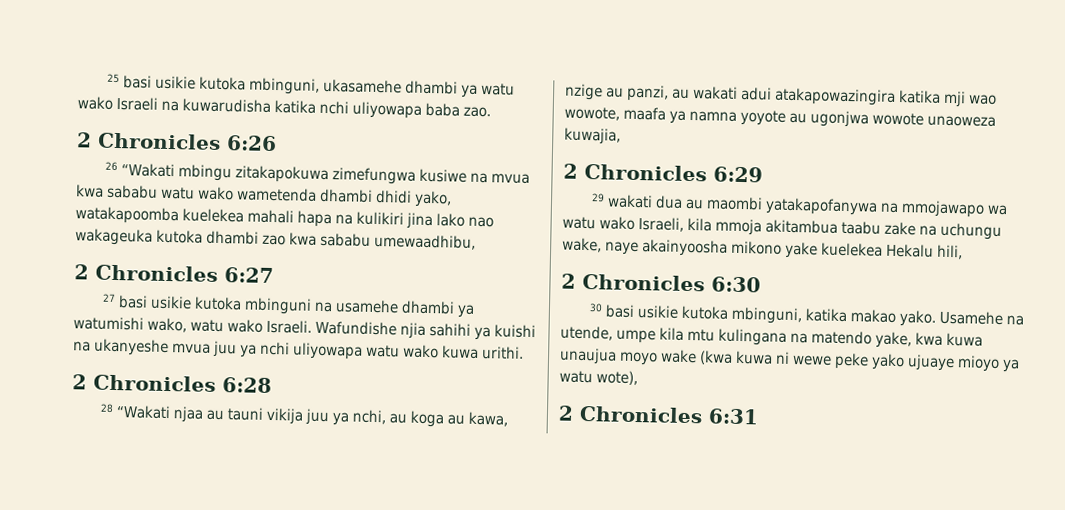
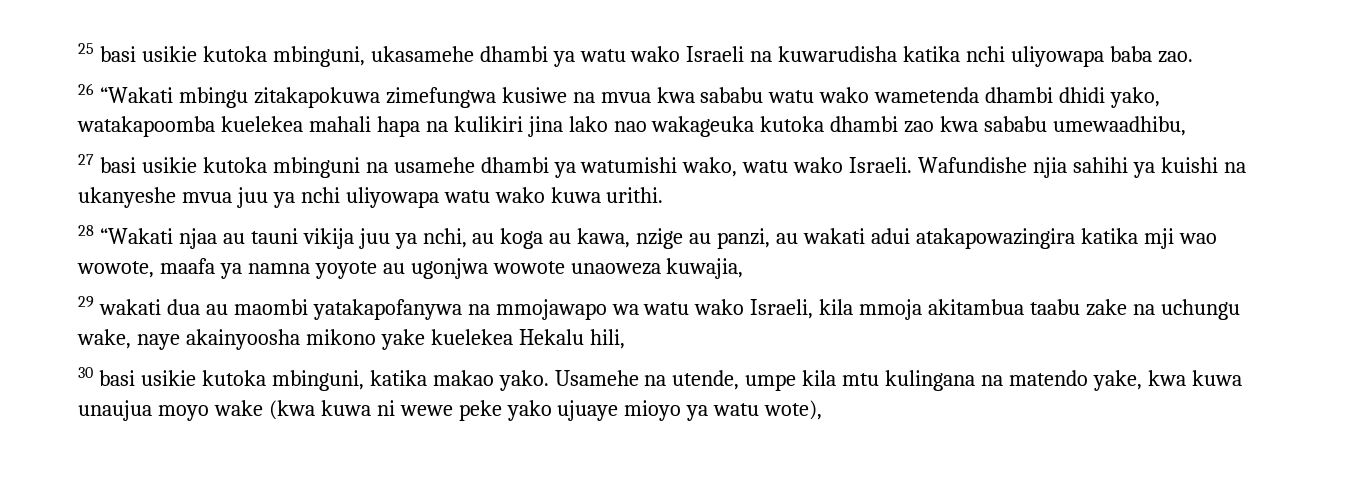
[76,132,277,152] // 2 Chronicles 6:26 -> (1193, 57) none
[74,264,274,284] // 2 Chronicles 6:27 -> (1187, 126) none
[72,374,272,394] // 2 Chronicles 6:28 -> (664, 195) none
[563,163,763,183] // 2 Chronicles 6:29 -> (744, 268) none
[561,273,761,293] // 2 Chronicles 6:30 -> (625, 339) none
[558,405,759,425] // 2 Chronicles 6:31 -> (823, 410) none

